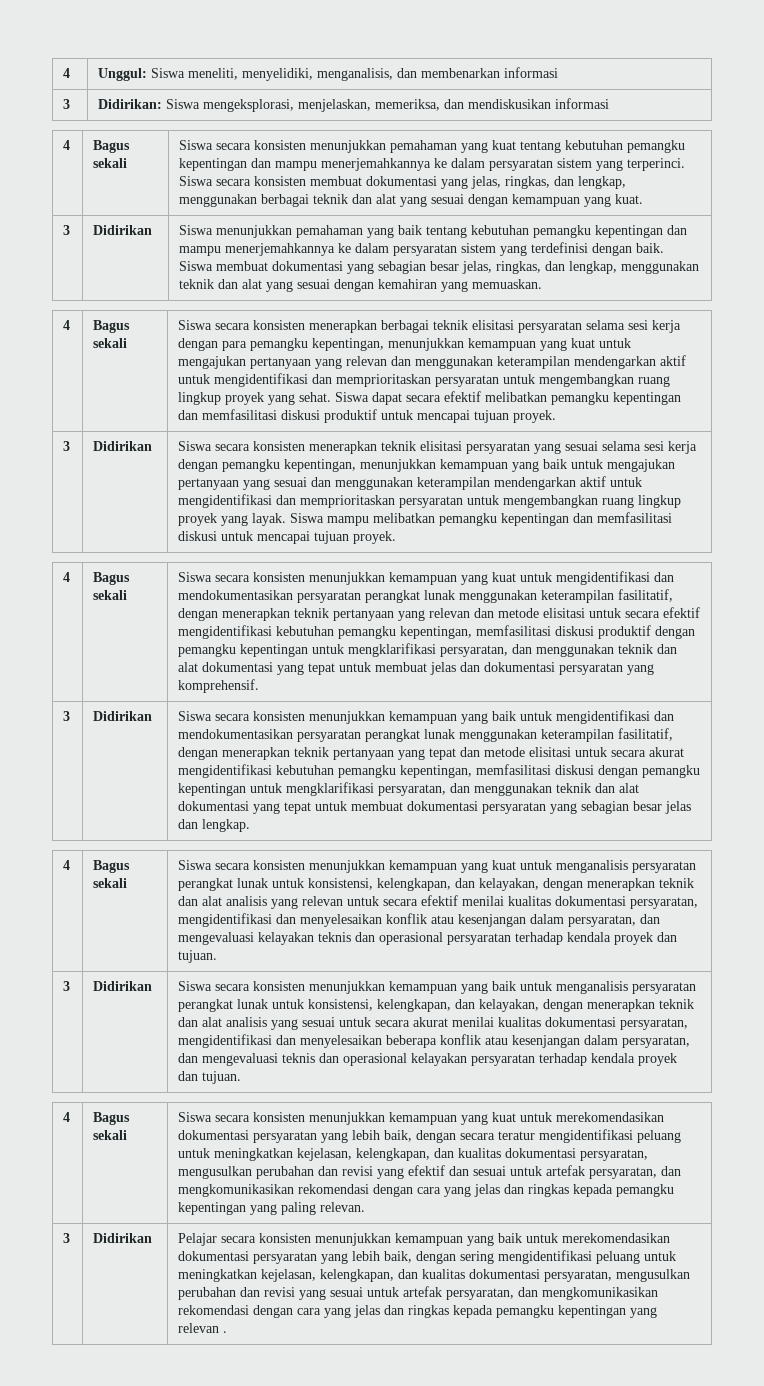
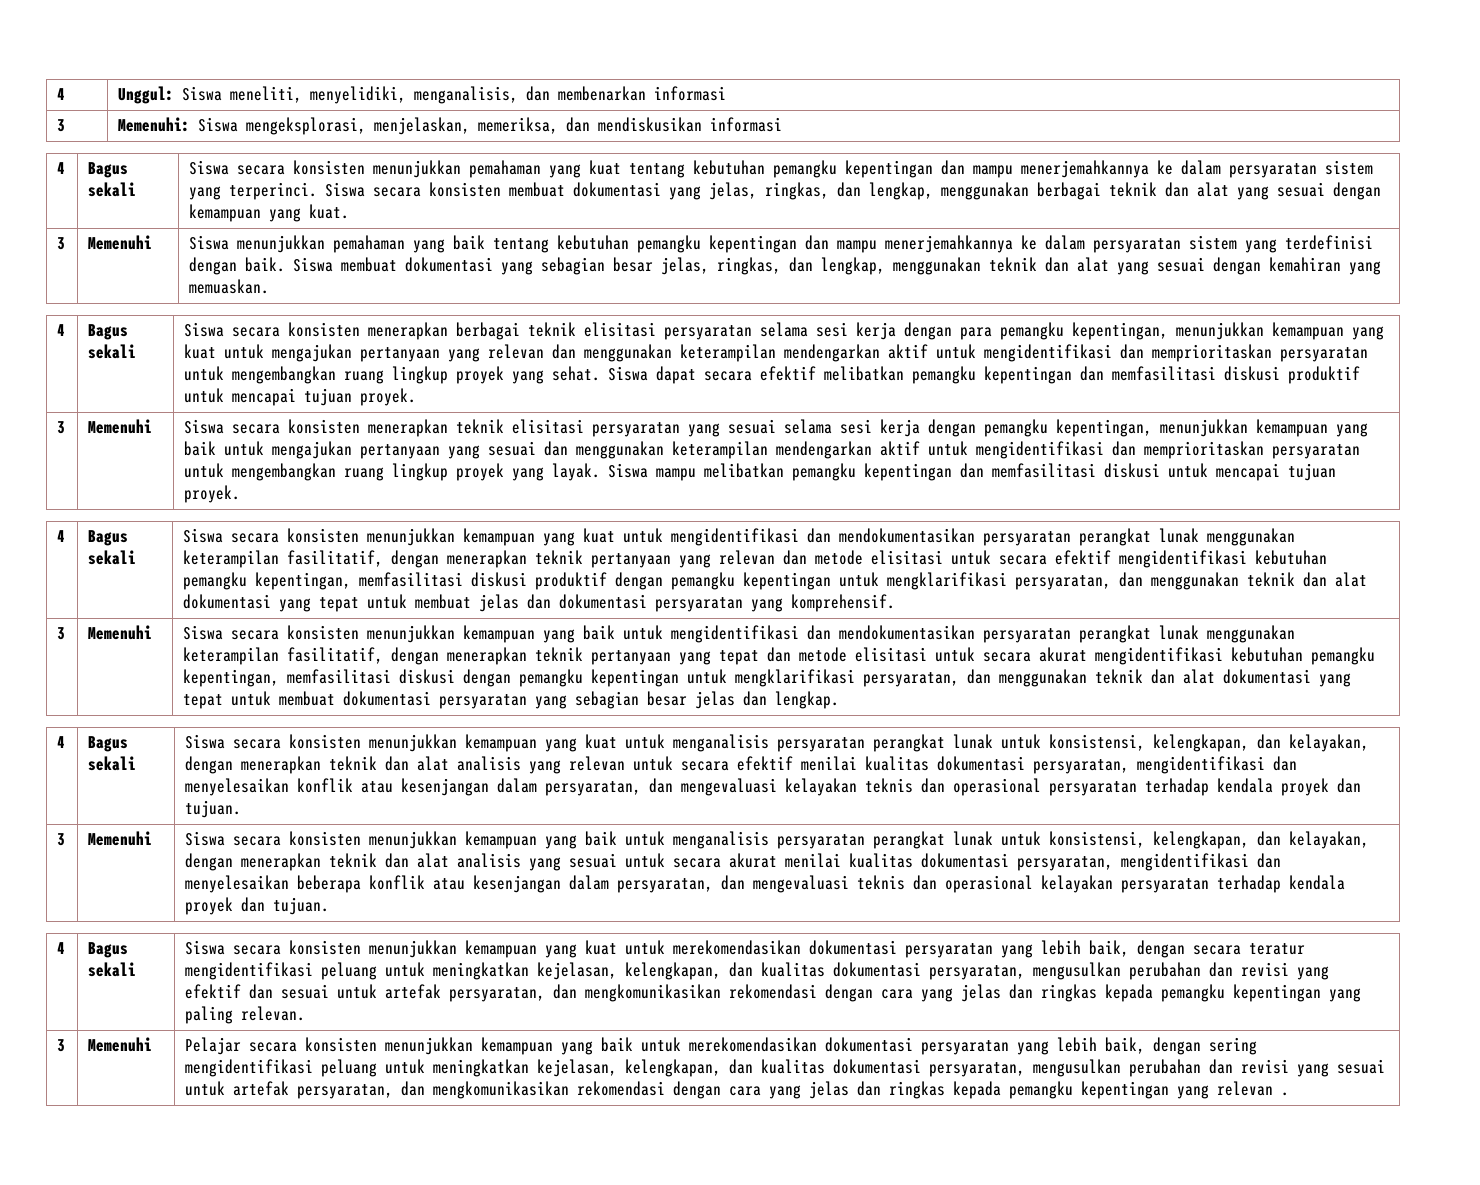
[98,99,163,109] Didirikan: -> [118,117,191,132] Memenuhi:
[93,225,153,235] Didirikan -> [88,235,153,250] Memenuhi
[93,441,153,451] Didirikan -> [88,419,153,434] Memenuhi
[93,711,153,721] Didirikan -> [88,625,153,640] Memenuhi
[93,981,153,991] Didirikan -> [88,831,153,846] Memenuhi
[93,1233,153,1243] Didirikan -> [88,1037,153,1052] Memenuhi

